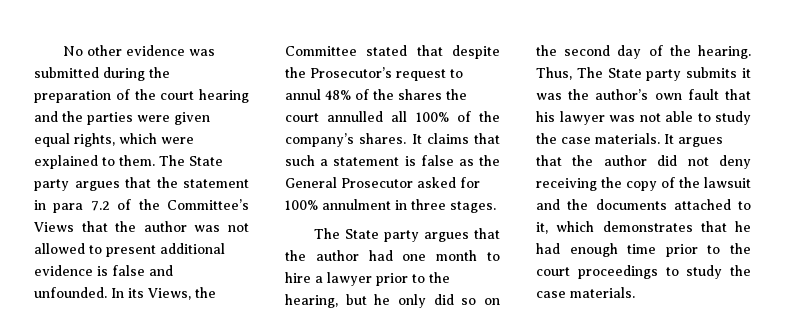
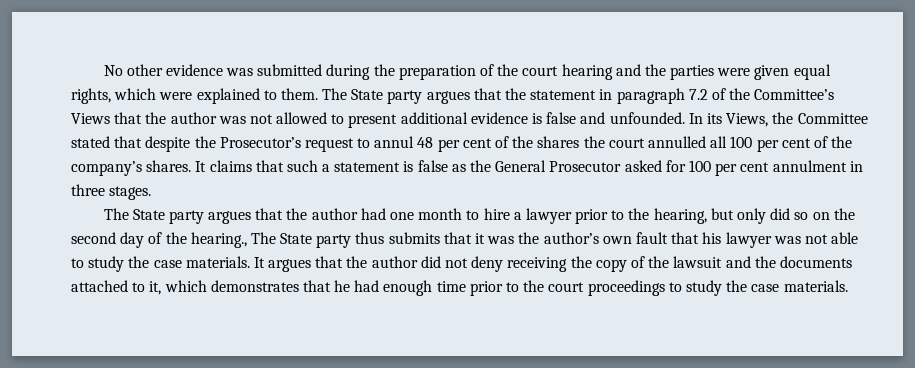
[53,203,84,213] para -> [616,88,685,104] paragraph
[325,90,351,100] 48% -> [417,137,492,152] 48 per cent
[415,112,449,122] 100% -> [730,136,811,152] 100 per cent
[285,200,318,210] 100% -> [688,160,770,176] 100 per cent
[374,294,391,305] he -> (734, 214) none
[698,45,751,59] [536,67,738,81] hearing. Thus, The State party submits -> [190,232,472,248] hearing., The State party thus submits that

